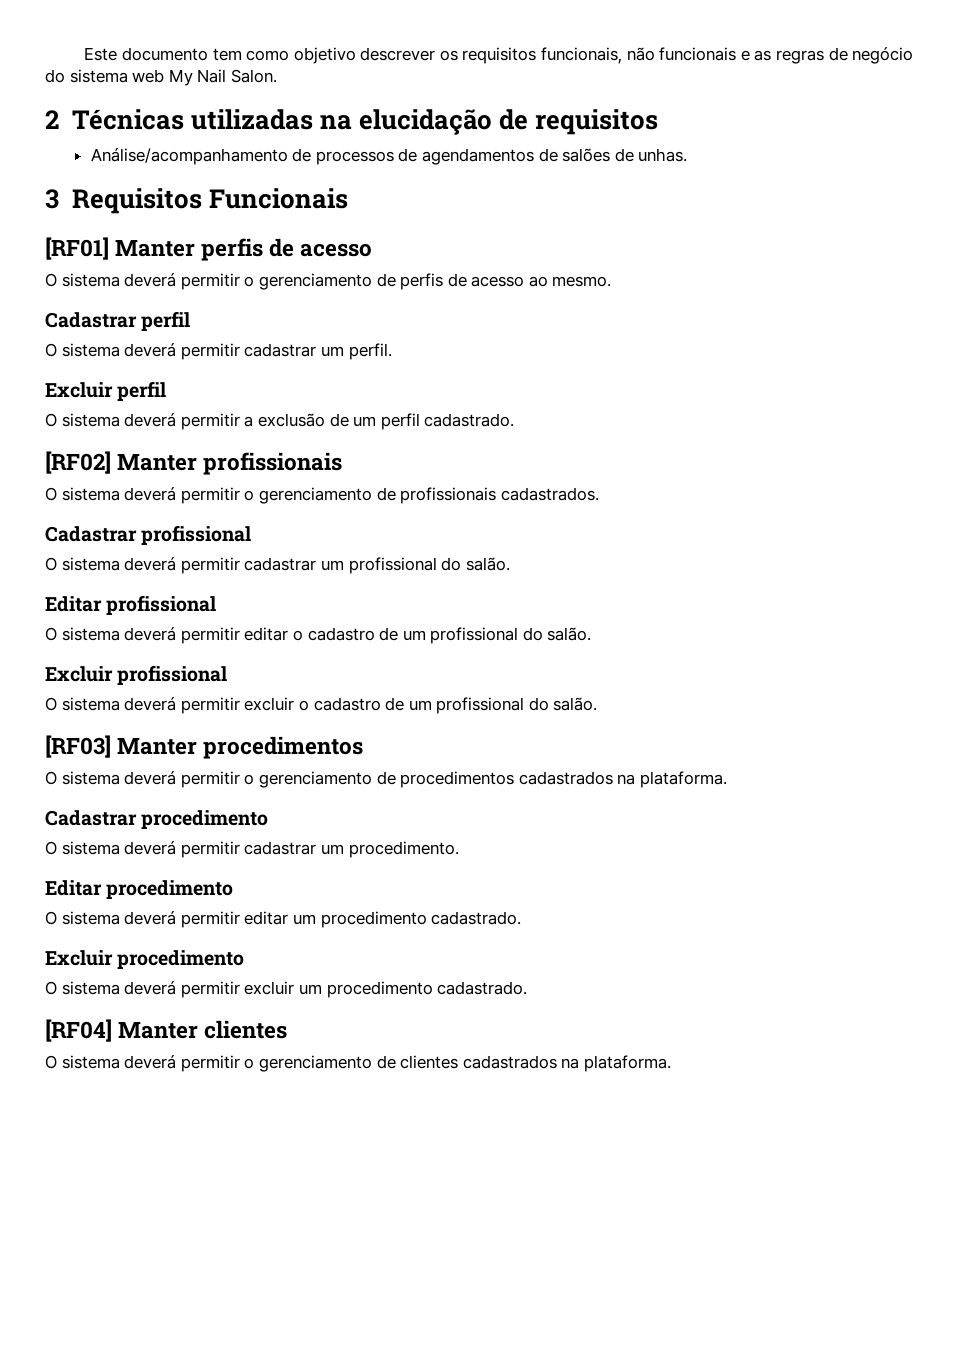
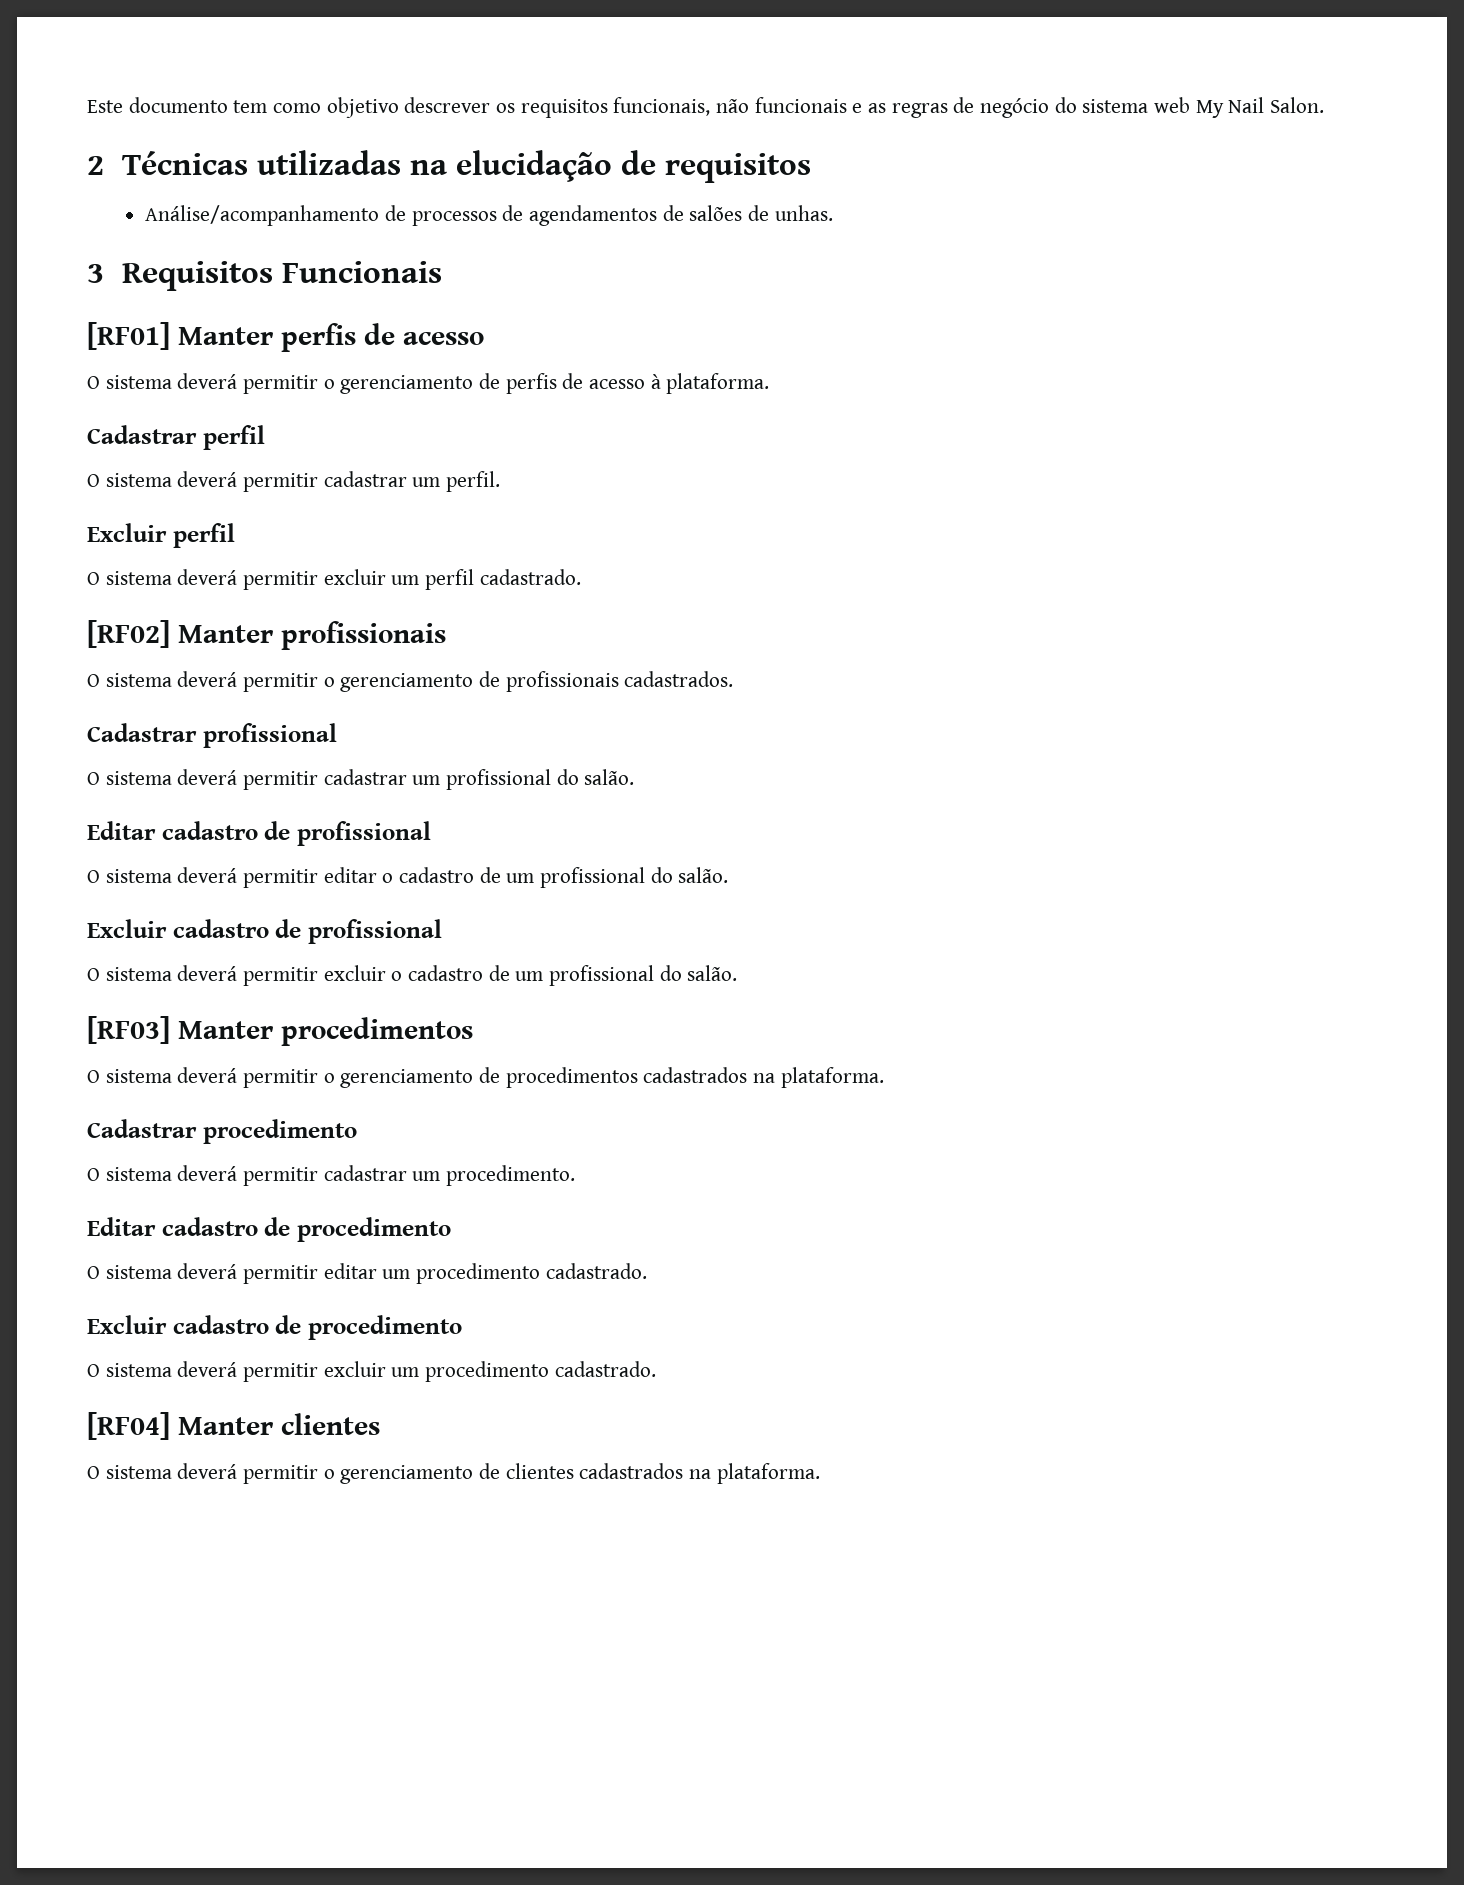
[528,276,612,287] ao mesmo. -> [650,373,770,394] à plataforma.
[244,413,349,427] a exclusão de -> [323,569,386,585] excluir
(102, 604) none -> [161,821,291,840] cadastro de
(113, 674) none -> [172,919,302,938] cadastro de
(102, 888) none -> [161,1217,291,1236] cadastro de
(113, 958) none -> [172,1315,302,1334] cadastro de

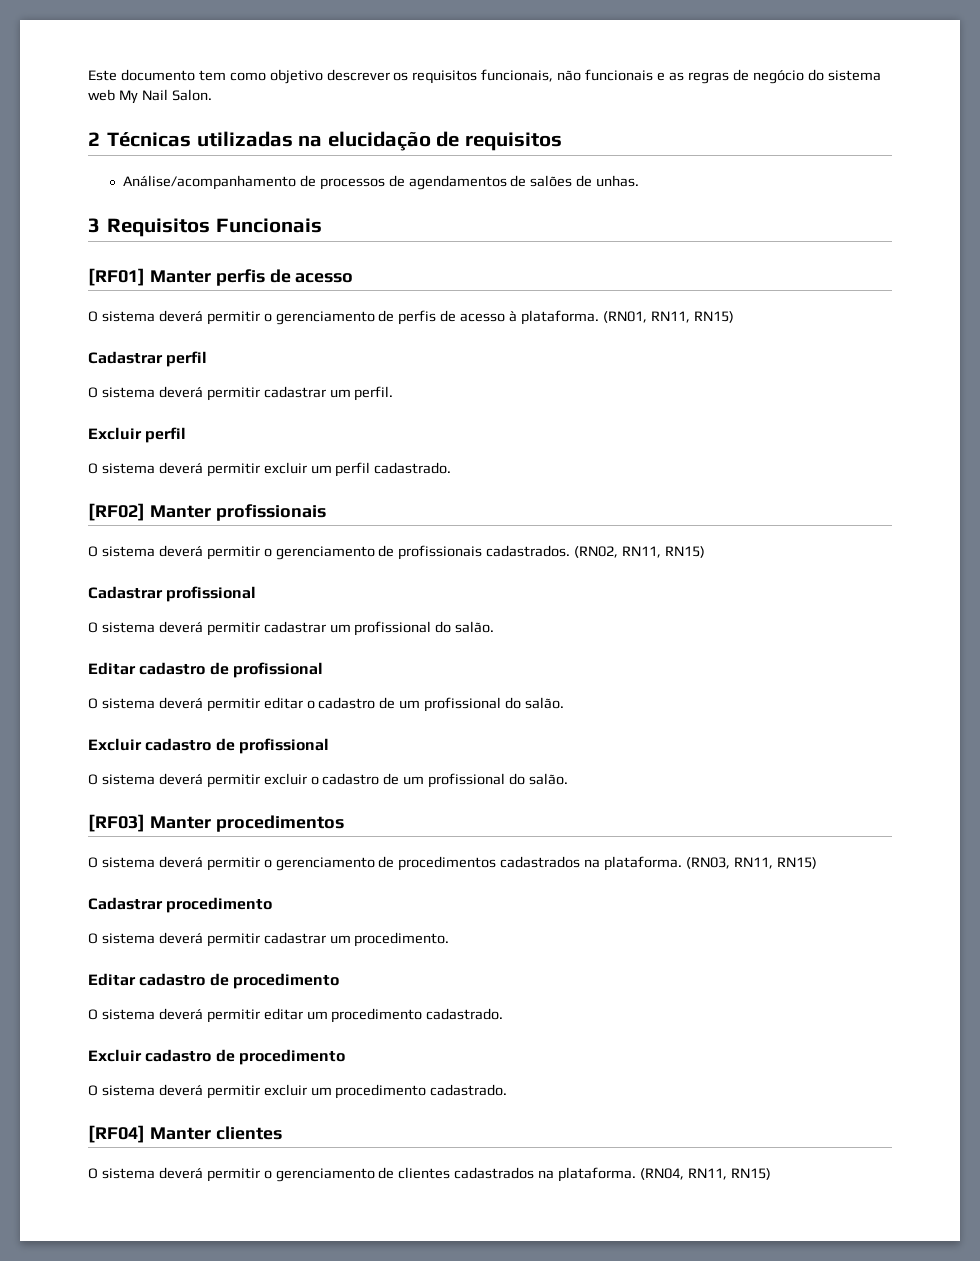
(770, 383) none -> [602,311,734,323] (RN01, RN11, RN15)
(734, 679) none -> [574,546,706,558] (RN02, RN11, RN15)
(884, 1077) none -> [686,857,817,869] (RN03, RN11, RN15)
(820, 1473) none -> [640,1168,771,1180] (RN04, RN11, RN15)

